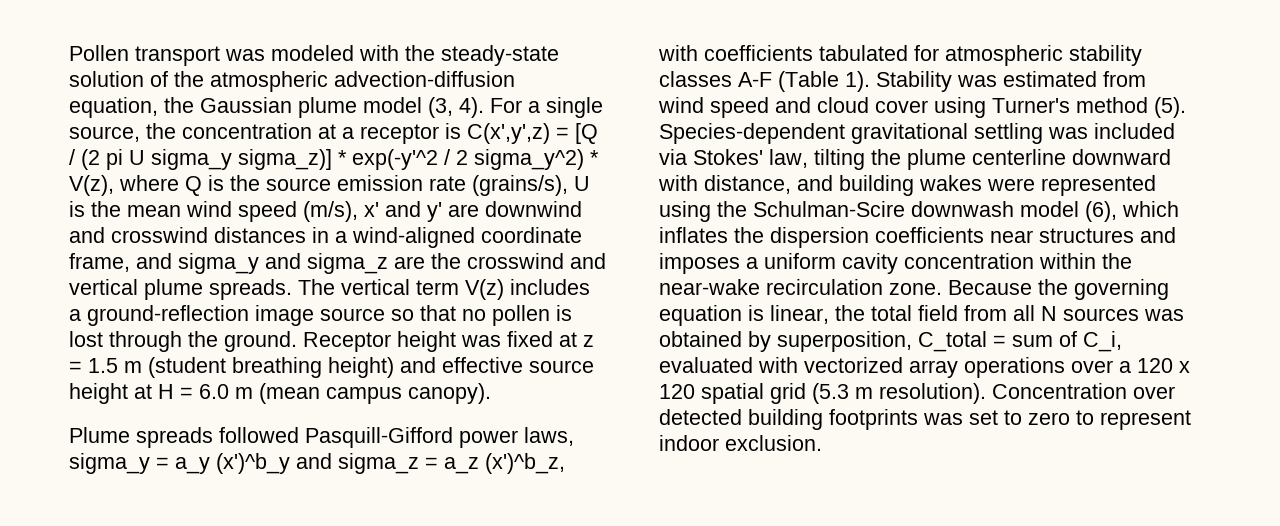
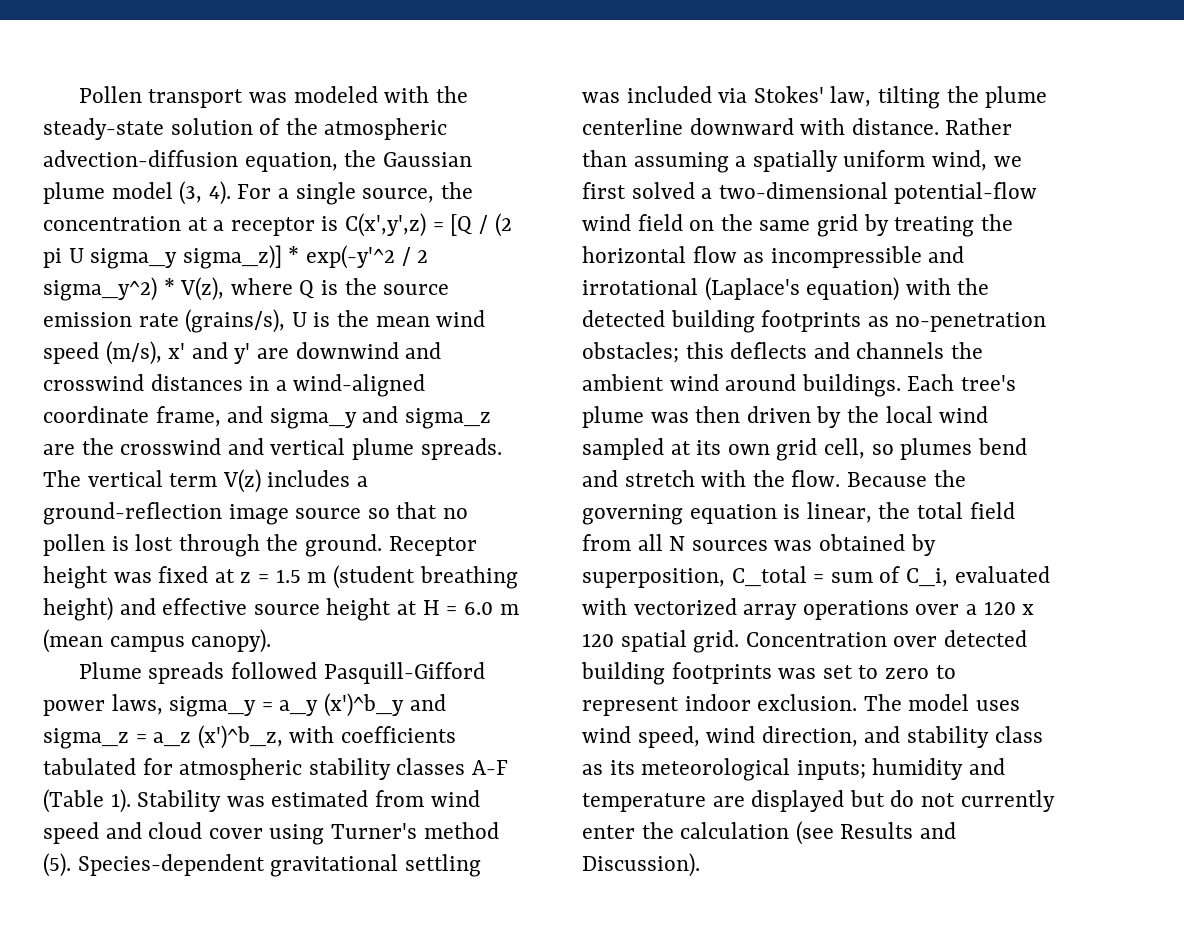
[704,175,1156,196] [659,201,1179,222] [659,227,1176,248] [659,253,1132,274] [659,279,942,295] distance, and building wakes were represented using the Schulman-Scire downwash model (6), which inflates the dispersion coefficients near structures and imposes a uniform cavity concentration within the near-wake recirculation zone. -> [851,118,1013,135] [582,150,1022,173] [582,182,1038,204] [582,214,1013,237] [582,246,965,268] [582,277,990,301] [582,310,1047,333] [582,342,984,363] [582,374,1017,397] [582,406,989,428] [582,438,1027,461] [582,470,841,487] distance. Rather than assuming a spatially uniform wind, we first solved a two-dimensional potential-flow wind field on the same grid by treating the horizontal flow as incompressible and irrotational (Laplace's equation) with the detected building footprints as no-penetration obstacles; this deflects and channels the ambient wind around buildings. Each tree's plume was then driven by the local wind sampled at its own grid cell, so plumes bend and stretch with the flow.
[770,383,986,404] grid (5.3 m resolution). -> [693,630,740,653] grid.
(822, 443) none -> [863,694,1021,711] [582,726,1043,748] [582,758,1006,781] [582,790,1055,812] [582,821,957,845] [582,853,700,877] The model uses wind speed, wind direction, and stability class as its meteorological inputs; humidity and temperature are displayed but do not currently enter the calculation (see Results and Discussion).

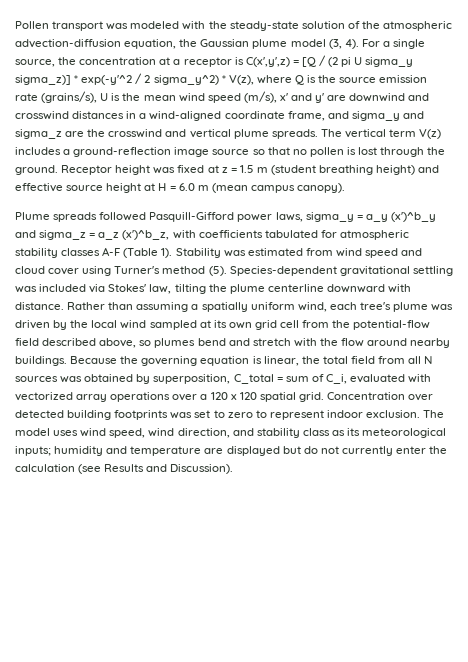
[993,156,1022,167] [582,182,1038,204] [582,214,1013,237] [582,246,965,268] [582,277,990,301] [582,310,1047,333] [582,342,984,363] [582,374,955,397] we first solved a two-dimensional potential-flow wind field on the same grid by treating the horizontal flow as incompressible and irrotational (Laplace's equation) with the detected building footprints as no-penetration obstacles; this deflects and channels the ambient wind around buildings. Each -> [329,302,357,310] each
[695,406,741,423] then -> (454, 307) none
[824,438,866,459] cell, -> [280,320,431,330] [15,338,137,348] cell from the potential-flow field described above,
[791,470,841,487] flow. -> [341,338,451,348] [15,356,67,366] flow around nearby buildings.

